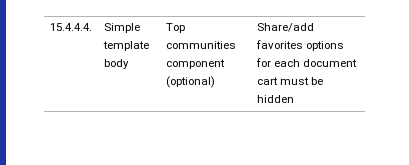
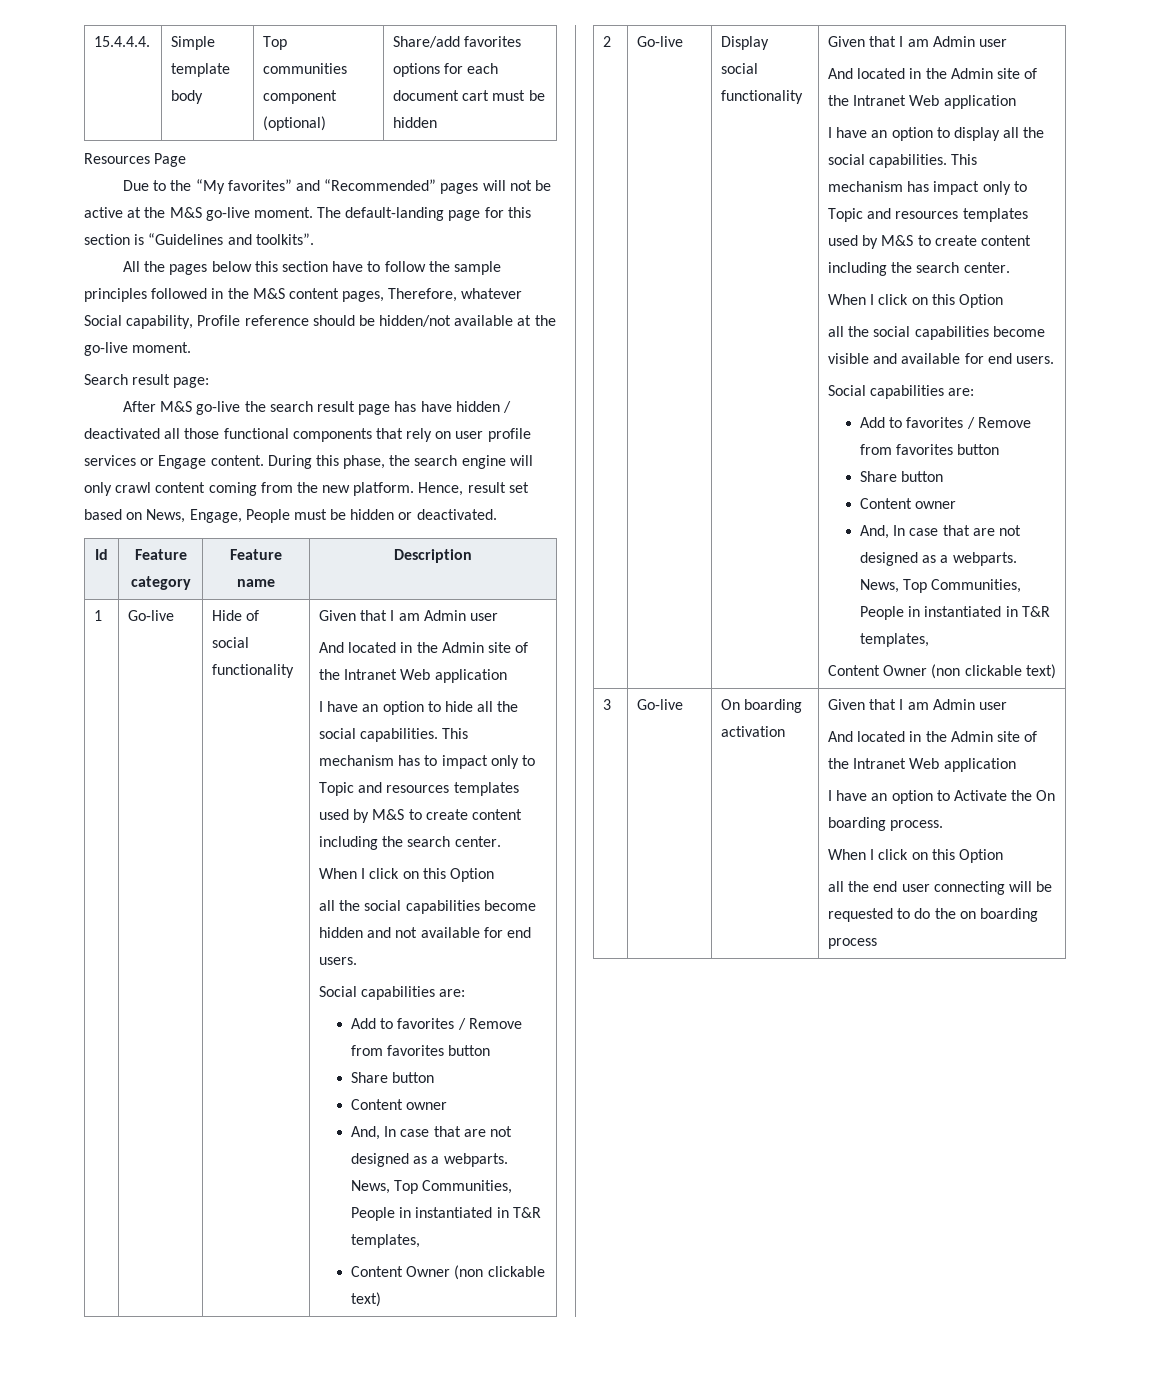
(294, 99) none -> [84,153,187,167] [123,179,551,194] [84,207,531,221] [84,233,314,245] [123,261,501,275] [84,288,523,302] [84,315,556,329] [84,342,192,356] [84,374,210,388] [123,401,511,415] [84,428,531,442] [84,455,533,469] [84,482,529,496] [84,509,497,523] [95,549,108,560] [134,549,187,560] [130,576,191,590] [230,549,282,560] [237,579,275,587] [394,549,472,563] [94,610,103,621] [128,610,175,621] [212,610,260,621] [212,637,250,648] [212,664,295,678] [319,610,498,621] [319,642,529,653] [319,669,507,683] [319,701,519,715] [319,728,469,742] [319,755,535,769] [319,782,519,796] [319,809,522,823] [319,836,501,850] [319,868,494,882] [319,900,536,914] [319,927,531,938] [319,957,358,965] [319,986,466,1000] [351,1018,522,1030] [351,1045,491,1056] [351,1072,435,1083] [351,1099,448,1110] [351,1126,512,1140] [351,1153,508,1167] [351,1180,513,1194] [351,1207,541,1221] [351,1234,421,1248] [351,1265,545,1280] [351,1292,382,1307] [603,36,612,47] [637,36,684,47] [721,36,770,50] [721,63,759,74] [721,90,804,104] [828,36,1007,47] [828,68,1038,79] [828,95,1016,109] [828,127,1045,141] [828,154,978,168] [828,181,1027,195] [828,208,1028,222] [828,235,1031,249] [828,262,1010,276] [828,294,1003,308] [828,326,1045,340] [828,353,1054,364] [828,385,975,399] [860,417,1031,429] [860,444,1000,455] [860,471,944,482] [860,498,957,509] [860,525,1021,539] [860,552,1017,566] [860,579,1022,593] [860,606,1050,620] [860,633,930,647] [828,664,1056,679] [603,699,612,710] [637,699,684,710] [721,699,803,713] [721,726,786,737] [828,699,1007,710] [828,731,1038,742] [828,758,1016,772] [828,790,1056,804] [828,817,944,831] [828,849,1003,863] [828,881,1053,895] [828,908,1038,922] [828,938,878,949] // Resources Page // Due to the “My favorites” and “Recommended” pages will not be active at the M&S go-live moment. The default-landing page for this section is “Guidelines and toolkits”. // All the pages below this section have to follow the sample principles followed in the M&S content pages, Therefore, whatever Social capability, Profile reference should be hidden/not available at the go-live moment. // Search result page: // After M&S go-live the search result page has have hidden / deactivated all those functional components that rely on user profile services or Engage content. During this phase, the search engine will only crawl content coming from the new platform. Hence, result set based on News, Engage, People must be hidden or deactivated. // Id | Feature category | Feature name | Description // 1 | Go-live | Hide of social functionality | Given that I am Admin user // And located in the Admin site of the Intranet Web application // I have an option to hide all the social capabilities. This mechanism has to impact only to Topic and resources templates used by M&S to create content including the search center. // When I click on this Option // all the social capabilities become hidden and not available for end users. // Social capabilities are: // Add to favorites / Remove from favorites button // Share button // Content owner // And, In case that are not designed as a webparts. News, Top Communities, People in instantiated in T&R templates, // Content Owner (non clickable text) // 2 | Go-live | Display social functionality | Given that I am Admin user // And located in the Admin site of the Intranet Web application // I have an option to display all the social capabilities. This mechanism has impact only to Topic and resources templates used by M&S to create content including the search center. // When I click on this Option // all the social capabilities become visible and available for end users. // Social capabilities are: // Add to favorites / Remove from favorites button // Share button // Content owner // And, In case that are not designed as a webparts. News, Top Communities, People in instantiated in T&R templates, // Content Owner (non clickable text) // 3 | Go-live | On boarding activation | Given that I am Admin user // And located in the Admin site of the Intranet Web application // I have an option to Activate the On boarding process. // When I click on this Option // all the end user connecting will be requested to do the on boarding process

